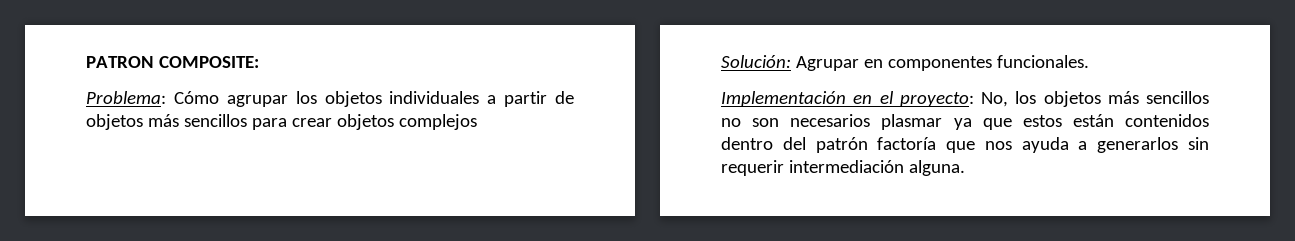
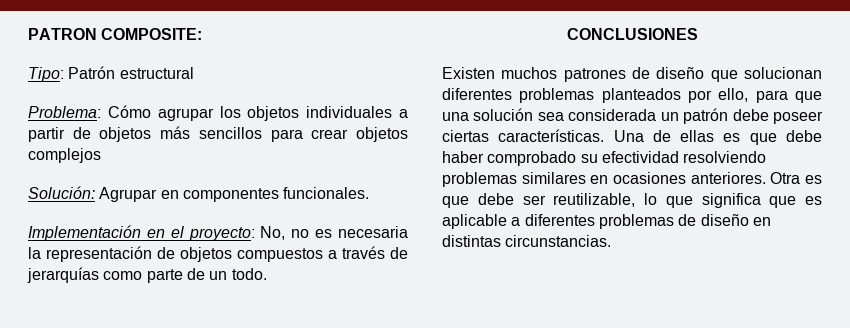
(259, 62) none -> [28,66,194,82] // Tipo: Patrón estructural
[1015,91,1209,107] [721,114,1209,130] [721,137,1209,153] [721,160,965,176] los objetos más sencillos no son necesarios plasmar ya que estos están contenidos dentro del patrón factoría que nos ayuda a generarlos sin requerir intermediación alguna. -> [291,226,408,238] [28,246,408,262] [27,267,267,283] [566,28,698,40] [442,67,822,82] [442,88,822,103] [442,108,823,124] [442,129,822,145] [442,151,767,166] [442,172,823,187] [442,193,822,208] [442,214,771,229] [442,235,612,247] no es necesaria la representación de objetos compuestos a través de jerarquías como parte de un todo. // CONCLUSIONES // Existen muchos patrones de diseño que solucionan diferentes problemas planteados por ello, para que una solución sea considerada un patrón debe poseer ciertas características. Una de ellas es que debe haber comprobado su efectividad resolviendo problemas similares en ocasiones anteriores. Otra es que debe ser reutilizable, lo que significa que es aplicable a diferentes problemas de diseño en distintas circunstancias.

